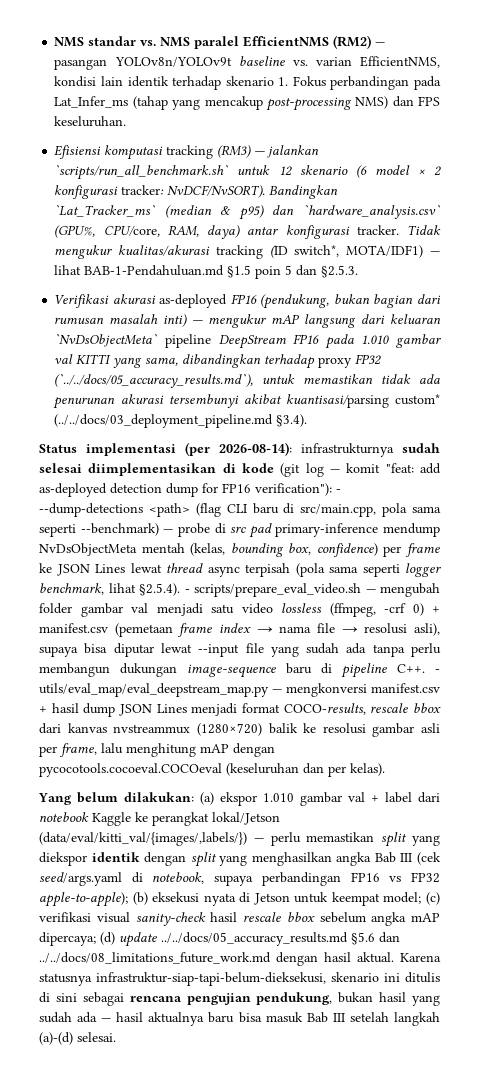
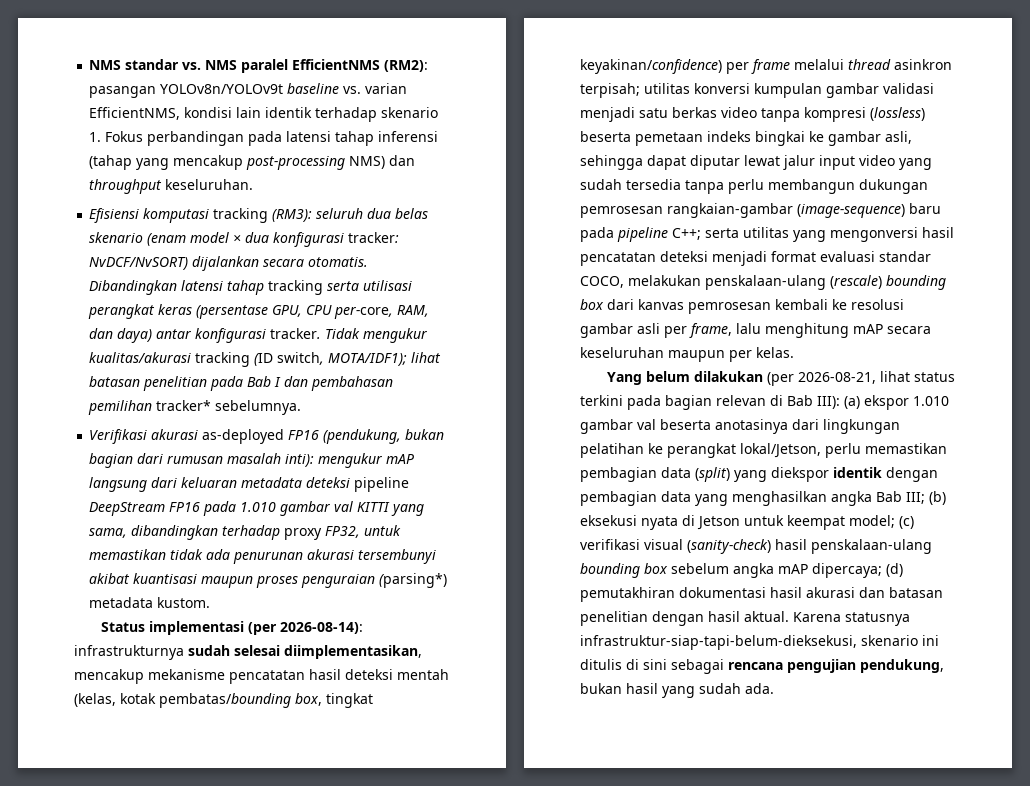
[333,35,386,49] (RM2) — -> [384,60,429,72] (RM2):
[54,96,129,108] Lat_Infer_ms -> [286,131,439,146] latensi tahap inferensi
[418,96,440,106] FPS -> [89,179,163,194] throughput
[217,145,320,158] [54,165,367,180] (RM3) — jalankan `scripts/run_all_benchmark.sh` untuk 12 skenario (6 -> [272,208,429,222] [89,232,187,246] (RM3): seluruh dua belas skenario (enam
[434,166,442,176] 2 -> [245,232,270,243] dua
[167,185,339,199] [54,205,441,220] [54,225,199,238] NvDCF/NvSORT). Bandingkan `Lat_Tracker_ms` (median & p95) dan `hardware_analysis.csv` (GPU%, CPU/core, RAM, -> [89,256,369,271] [89,280,413,295] [88,304,430,319] [89,328,114,339] NvDCF/NvSORT) dijalankan secara otomatis. Dibandingkan latensi tahap tracking serta utilisasi perangkat keras (persentase GPU, CPU per-core, RAM, dan
[294,245,440,258] [54,265,359,279] switch*, MOTA/IDF1) — lihat BAB-1-Pendahuluan.md §1.5 poin 5 dan §2.5.3. -> [277,352,442,366] [89,376,394,391] [88,400,302,415] switch, MOTA/IDF1); lihat batasan penelitian pada Bab I dan pembahasan pemilihan tracker* sebelumnya.
[163,314,204,327] inti) — -> [285,454,315,467] inti):
[54,334,158,347] `NvDsObjectMeta` -> [241,477,351,488] metadata deteksi
[355,354,383,365] [54,374,254,388] FP32 (`../../docs/05_accuracy_results.md`), -> [325,526,361,538] FP32,
[285,394,440,408] [54,414,308,428] kuantisasi/parsing custom* (../../docs/03_deployment_pipeline.md §3.4). -> [133,573,448,588] [89,597,211,608] kuantisasi maupun proses penguraian (parsing*) metadata kustom.
[88,463,441,477] [39,483,341,497] [39,503,441,517] [39,523,440,538] [39,543,440,557] [39,563,441,577] [39,583,440,597] [39,603,440,617] [39,623,441,637] [39,643,367,657] diimplementasikan di kode (git log — komit "feat: add as-deployed detection dump for FP16 verification"): - --dump-detections <path> (flag CLI baru di src/main.cpp, pola sama seperti --benchmark) — probe di src pad primary-inference mendump NvDsObjectMeta mentah (kelas, bounding box, confidence) per frame ke JSON Lines lewat thread async terpisah (pola sama seperti logger benchmark, lihat §2.5.4). - scripts/prepare_eval_video.sh — mengubah folder gambar val menjadi satu video lossless (ffmpeg, -crf 0) + manifest.csv (pemetaan frame index → nama file → resolusi asli), supaya bisa diputar lewat --input file yang sudah ada -> [284,645,422,659] [74,669,449,684] [74,693,373,708] [580,59,952,74] [580,83,934,98] [580,107,925,122] [580,131,912,146] [580,155,932,170] [580,179,681,190] diimplementasikan, mencakup mekanisme pencatatan hasil deteksi mentah (kelas, kotak pembatas/bounding box, tingkat keyakinan/confidence) per frame melalui thread asinkron terpisah; utilitas konversi kumpulan gambar validasi menjadi satu berkas video tanpa kompresi (lossless) beserta pemetaan indeks bingkai ke gambar asli, sehingga dapat diputar lewat jalur input video yang sudah tersedia
[187,663,440,678] [39,683,440,697] [39,703,441,717] [39,723,298,736] image-sequence baru di pipeline C++. - utils/eval_map/eval_deepstream_map.py — mengkonversi manifest.csv + hasil dump JSON Lines menjadi format COCO-results, rescale bbox dari kanvas nvstreammux (1280×720) balik -> [580,203,941,218] [580,227,954,242] [580,251,931,266] [580,275,946,290] [580,299,828,314] pemrosesan rangkaian-gambar (image-sequence) baru pada pipeline C++; serta utilitas yang mengonversi hasil pencatatan deteksi menjadi format evaluasi standar COCO, melakukan penskalaan-ulang (rescale) bounding box dari kanvas pemrosesan kembali
[233,743,275,757] [39,763,385,777] [38,792,194,805] dengan pycocotools.cocoeval.COCOeval (keseluruhan dan per kelas). // Yang belum dilakukan: -> [887,326,931,334] [580,347,794,362] [607,371,956,386] [580,395,840,410] secara keseluruhan maupun per kelas. // Yang belum dilakukan (per 2026-08-21, lihat status terkini pada bagian relevan di Bab III):
[371,792,440,803] [39,812,280,826] [39,832,408,847] + label dari notebook Kaggle ke perangkat lokal/Jetson (data/eval/kitti_val/{images/,labels/}) — perlu memastikan split -> [660,419,900,434] [580,443,947,458] [580,467,730,482] beserta anotasinya dari lingkungan pelatihan ke perangkat lokal/Jetson, perlu memastikan pembagian data (split)
[190,852,217,867] split -> [580,491,691,506] pembagian data
[400,852,441,865] [39,872,441,886] [39,892,128,907] III (cek seed/args.yaml di notebook, supaya perbandingan FP16 vs FP32 apple-to-apple); -> [906,492,925,504] III;
[135,912,315,926] sanity-check hasil rescale bbox -> [687,539,932,554] [580,563,668,578] (sanity-check) hasil penskalaan-ulang bounding box
[119,932,400,947] [39,952,271,964] update ../../docs/05_accuracy_results.md §5.6 dan ../../docs/08_limitations_future_work.md -> [580,587,943,602] [580,611,648,626] pemutakhiran dokumentasi hasil akurasi dan batasan penelitian
[77,1012,440,1026] [39,1032,116,1045] ada — hasil aktualnya baru bisa masuk Bab III setelah langkah (a)-(d) selesai. -> [745,683,774,694] ada.

